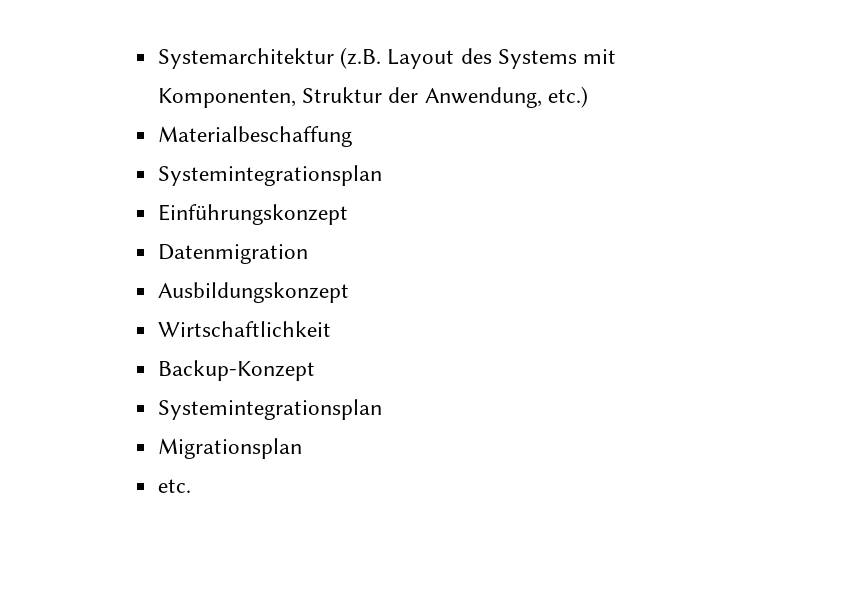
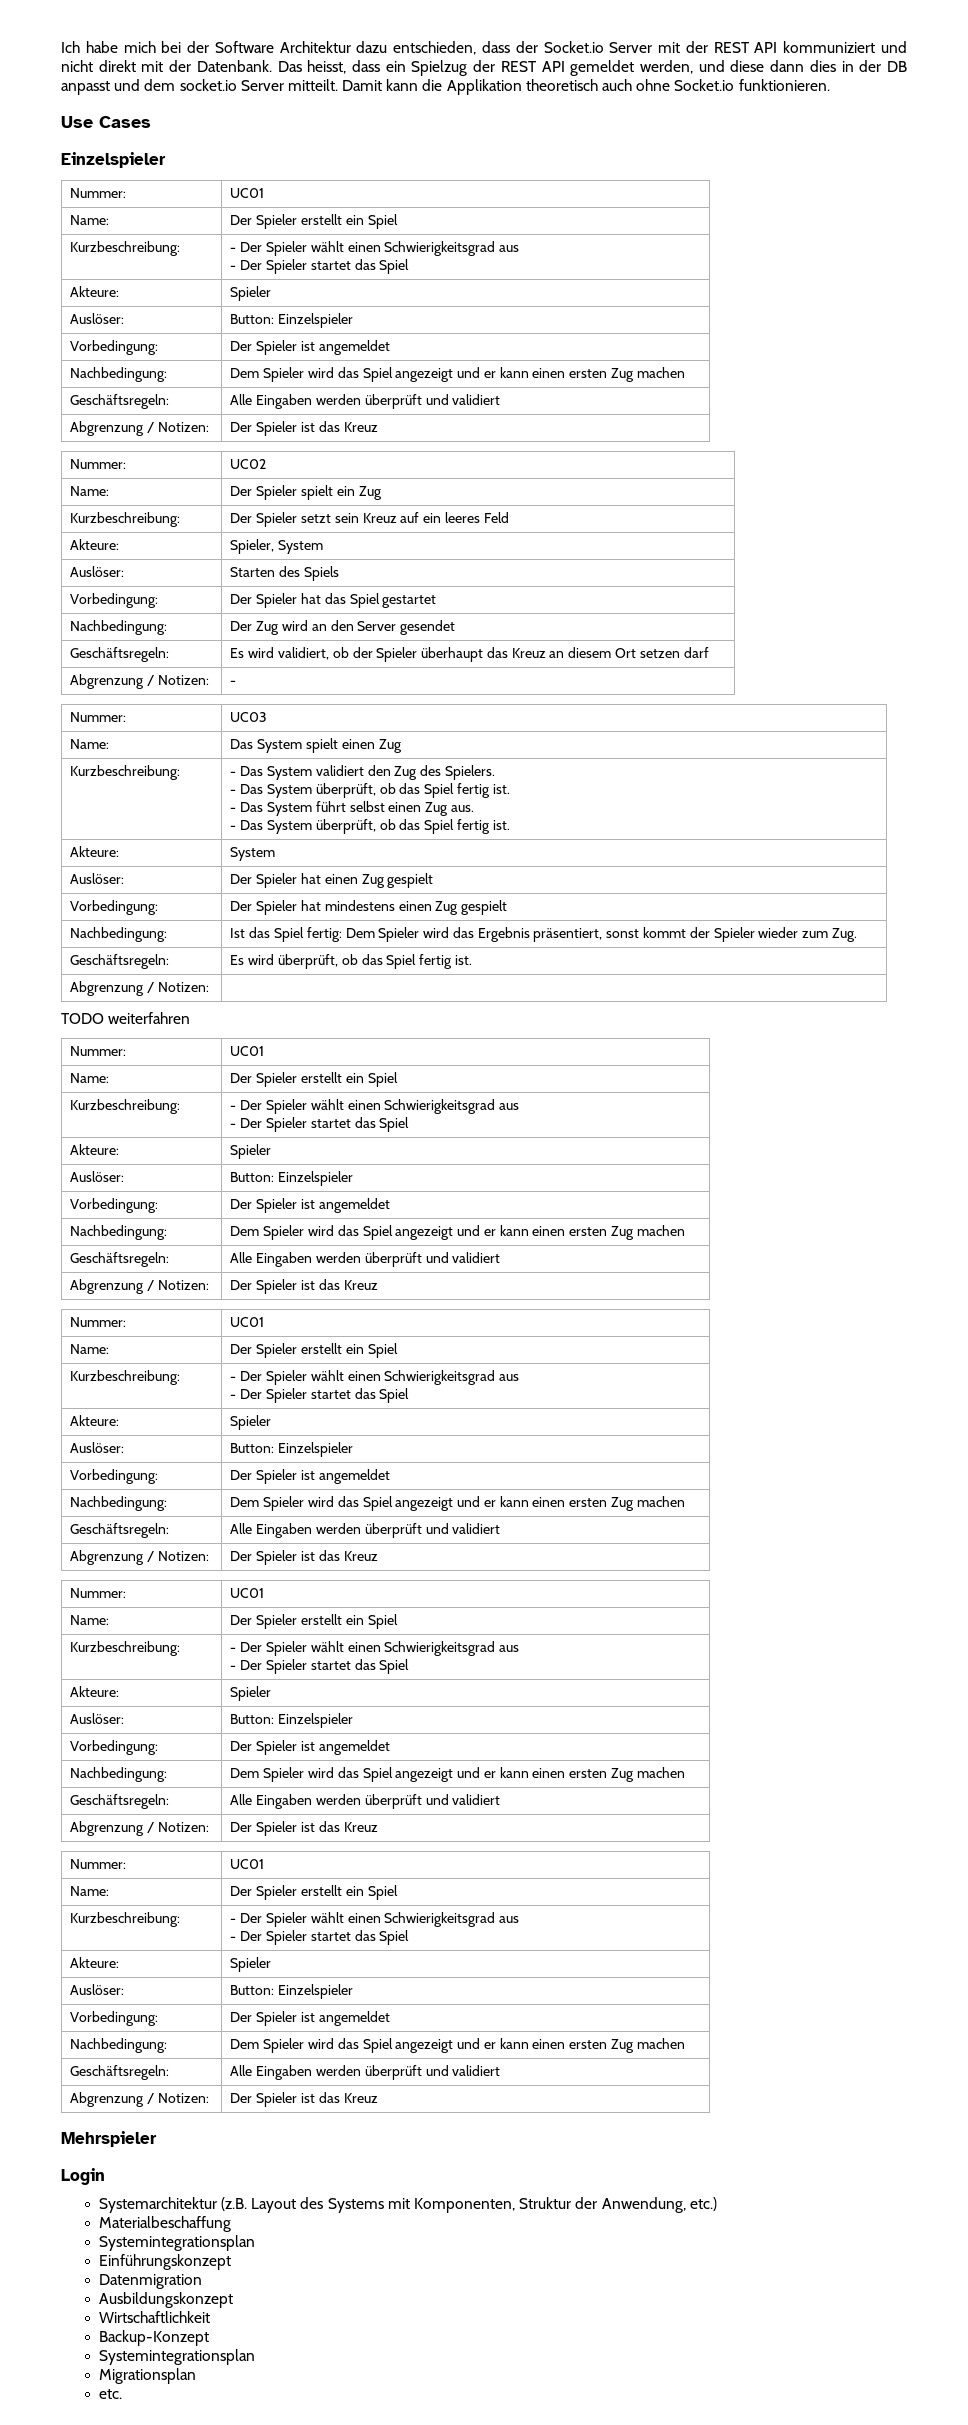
(157, 58) none -> [61,41,908,55] [61,60,907,76] [61,79,830,95] [61,116,151,128] [61,152,166,168] [70,188,127,198] [230,188,265,198] [70,215,110,225] [230,214,398,229] [70,241,181,256] [230,241,520,256] [230,259,410,274] [70,286,120,297] [230,286,272,301] [70,313,125,324] [230,313,354,328] [70,340,159,355] [230,340,390,355] [70,367,168,382] [230,367,685,382] [70,394,170,409] [230,394,501,409] [70,421,210,436] [230,421,378,436] [70,459,127,469] [230,459,267,469] [70,486,110,496] [230,485,382,500] [70,512,181,527] [230,512,509,527] [70,539,120,550] [230,539,324,554] [70,566,125,577] [230,566,340,581] [70,593,159,608] [230,593,437,608] [70,620,168,635] [230,620,456,635] [70,647,170,662] [230,647,709,662] [70,674,210,689] [230,680,237,685] [70,712,127,722] [230,712,268,722] [70,739,110,749] [230,738,402,753] [70,765,181,780] [230,765,495,780] [230,783,510,798] [230,801,474,816] [230,819,510,834] [70,846,120,857] [230,847,276,861] [70,873,125,884] [230,873,434,888] [70,900,159,915] [230,900,508,915] [70,927,168,942] [230,927,857,942] [70,954,170,969] [230,954,472,969] [70,981,210,996] [61,1012,191,1024] [70,1046,127,1056] [230,1046,265,1056] [70,1073,110,1083] [230,1072,398,1087] [70,1099,181,1114] [230,1099,520,1114] [230,1117,410,1132] [70,1144,120,1155] [230,1144,272,1159] [70,1171,125,1182] [230,1171,354,1186] [70,1198,159,1213] [230,1198,390,1213] [70,1225,168,1240] [230,1225,685,1240] [70,1252,170,1267] [230,1252,501,1267] [70,1279,210,1294] [230,1279,378,1294] [70,1317,127,1327] [230,1317,265,1327] [70,1344,110,1354] [230,1343,398,1358] [70,1370,181,1385] [230,1370,520,1385] [230,1388,410,1403] [70,1415,120,1426] [230,1415,272,1430] [70,1442,125,1453] [230,1442,354,1457] [70,1469,159,1484] [230,1469,390,1484] [70,1496,168,1511] [230,1496,685,1511] [70,1523,170,1538] [230,1523,501,1538] [70,1550,210,1565] [230,1550,378,1565] [70,1588,127,1598] [230,1588,265,1598] [70,1615,110,1625] [230,1614,398,1629] [70,1641,181,1656] [230,1641,520,1656] [230,1659,410,1674] [70,1686,120,1697] [230,1686,272,1701] [70,1713,125,1724] [230,1713,354,1728] [70,1740,159,1755] [230,1740,390,1755] [70,1767,168,1782] [230,1767,685,1782] [70,1794,170,1809] [230,1794,501,1809] [70,1821,210,1836] [230,1821,378,1836] [70,1859,127,1869] [230,1859,265,1869] [70,1886,110,1896] [230,1885,398,1900] [70,1912,181,1927] [230,1912,520,1927] [230,1930,410,1945] [70,1957,120,1968] [230,1957,272,1972] [70,1984,125,1995] [230,1984,354,1999] [70,2011,159,2026] [230,2011,390,2026] [70,2038,168,2053] [230,2038,685,2053] [70,2065,170,2080] [230,2065,501,2080] [70,2092,210,2107] [230,2092,378,2107] [61,2131,157,2147] [61,2168,105,2185] Ich habe mich bei der Software Architektur dazu entschieden, dass der Socket.io Server mit der REST API kommuniziert und nicht direkt mit der Datenbank. Das heisst, dass ein Spielzug der REST API gemeldet werden, und diese dann dies in der DB anpasst und dem socket.io Server mitteilt. Damit kann die Applikation theoretisch auch ohne Socket.io funktionieren. // Use Cases // Einzelspieler // Nummer: | UC01 // Name: | Der Spieler erstellt ein Spiel // Kurzbeschreibung: | - Der Spieler wählt einen Schwierigkeitsgrad aus // - Der Spieler startet das Spiel // Akteure: | Spieler // Auslöser: | Button: Einzelspieler // Vorbedingung: | Der Spieler ist angemeldet // Nachbedingung: | Dem Spieler wird das Spiel angezeigt und er kann einen ersten Zug machen // Geschäftsregeln: | Alle Eingaben werden überprüft und validiert // Abgrenzung / Notizen: | Der Spieler ist das Kreuz // Nummer: | UC02 // Name: | Der Spieler spielt ein Zug // Kurzbeschreibung: | Der Spieler setzt sein Kreuz auf ein leeres Feld // Akteure: | Spieler, System // Auslöser: | Starten des Spiels // Vorbedingung: | Der Spieler hat das Spiel gestartet // Nachbedingung: | Der Zug wird an den Server gesendet // Geschäftsregeln: | Es wird validiert, ob der Spieler überhaupt das Kreuz an diesem Ort setzen darf // Abgrenzung / Notizen: | - // Nummer: | UC03 // Name: | Das System spielt einen Zug // Kurzbeschreibung: | - Das System validiert den Zug des Spielers. // - Das System überprüft, ob das Spiel fertig ist. // - Das System führt selbst einen Zug aus. // - Das System überprüft, ob das Spiel fertig ist. // Akteure: | System // Auslöser: | Der Spieler hat einen Zug gespielt // Vorbedingung: | Der Spieler hat mindestens einen Zug gespielt // Nachbedingung: | Ist das Spiel fertig: Dem Spieler wird das Ergebnis präsentiert, sonst kommt der Spieler wieder zum Zug. // Geschäftsregeln: | Es wird überprüft, ob das Spiel fertig ist. // Abgrenzung / Notizen: | // TODO weiterfahren // Nummer: | UC01 // Name: | Der Spieler erstellt ein Spiel // Kurzbeschreibung: | - Der Spieler wählt einen Schwierigkeitsgrad aus // - Der Spieler startet das Spiel // Akteure: | Spieler // Auslöser: | Button: Einzelspieler // Vorbedingung: | Der Spieler ist angemeldet // Nachbedingung: | Dem Spieler wird das Spiel angezeigt und er kann einen ersten Zug machen // Geschäftsregeln: | Alle Eingaben werden überprüft und validiert // Abgrenzung / Notizen: | Der Spieler ist das Kreuz // Nummer: | UC01 // Name: | Der Spieler erstellt ein Spiel // Kurzbeschreibung: | - Der Spieler wählt einen Schwierigkeitsgrad aus // - Der Spieler startet das Spiel // Akteure: | Spieler // Auslöser: | Button: Einzelspieler // Vorbedingung: | Der Spieler ist angemeldet // Nachbedingung: | Dem Spieler wird das Spiel angezeigt und er kann einen ersten Zug machen // Geschäftsregeln: | Alle Eingaben werden überprüft und validiert // Abgrenzung / Notizen: | Der Spieler ist das Kreuz // Nummer: | UC01 // Name: | Der Spieler erstellt ein Spiel // Kurzbeschreibung: | - Der Spieler wählt einen Schwierigkeitsgrad aus // - Der Spieler startet das Spiel // Akteure: | Spieler // Auslöser: | Button: Einzelspieler // Vorbedingung: | Der Spieler ist angemeldet // Nachbedingung: | Dem Spieler wird das Spiel angezeigt und er kann einen ersten Zug machen // Geschäftsregeln: | Alle Eingaben werden überprüft und validiert // Abgrenzung / Notizen: | Der Spieler ist das Kreuz // Nummer: | UC01 // Name: | Der Spieler erstellt ein Spiel // Kurzbeschreibung: | - Der Spieler wählt einen Schwierigkeitsgrad aus // - Der Spieler startet das Spiel // Akteure: | Spieler // Auslöser: | Button: Einzelspieler // Vorbedingung: | Der Spieler ist angemeldet // Nachbedingung: | Dem Spieler wird das Spiel angezeigt und er kann einen ersten Zug machen // Geschäftsregeln: | Alle Eingaben werden überprüft und validiert // Abgrenzung / Notizen: | Der Spieler ist das Kreuz // Mehrspieler // Login //

